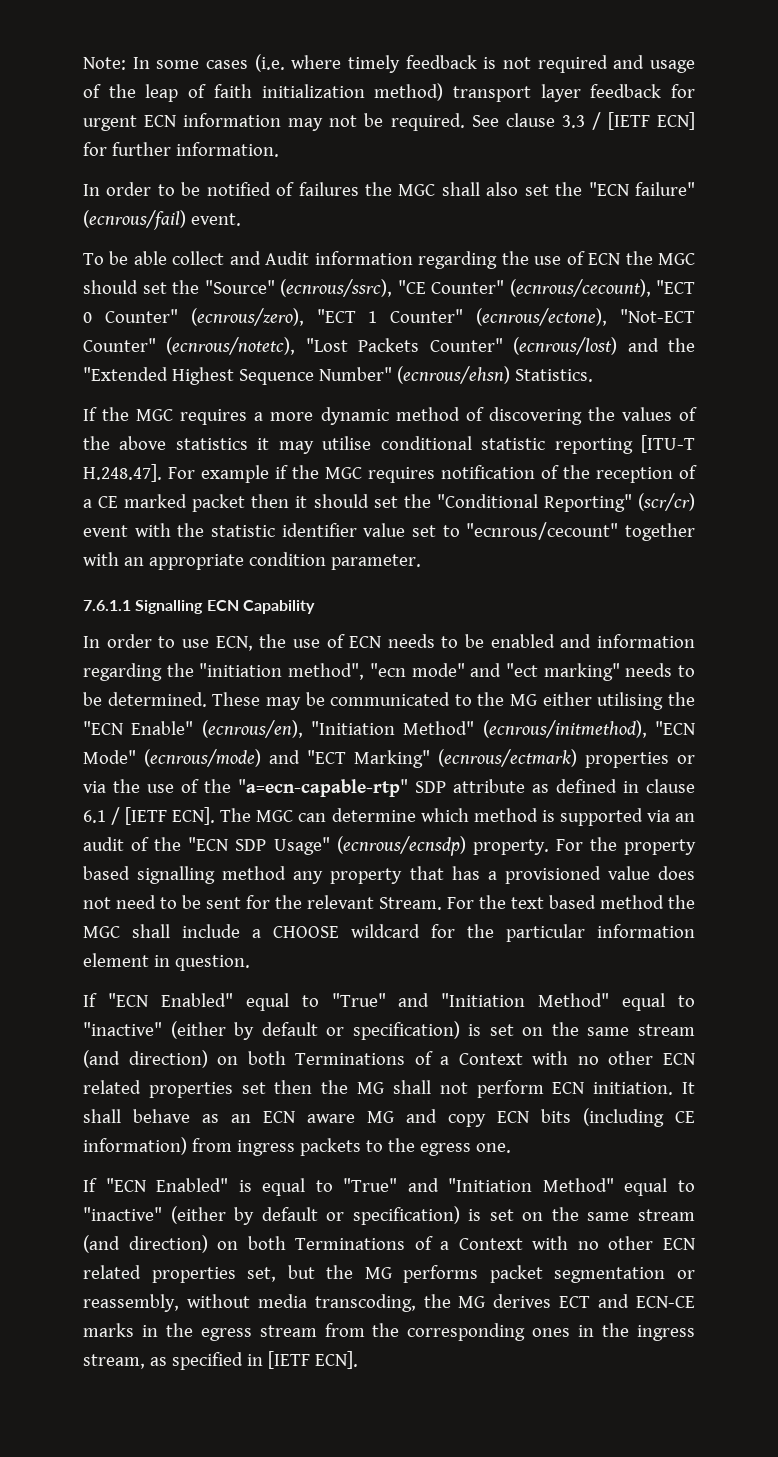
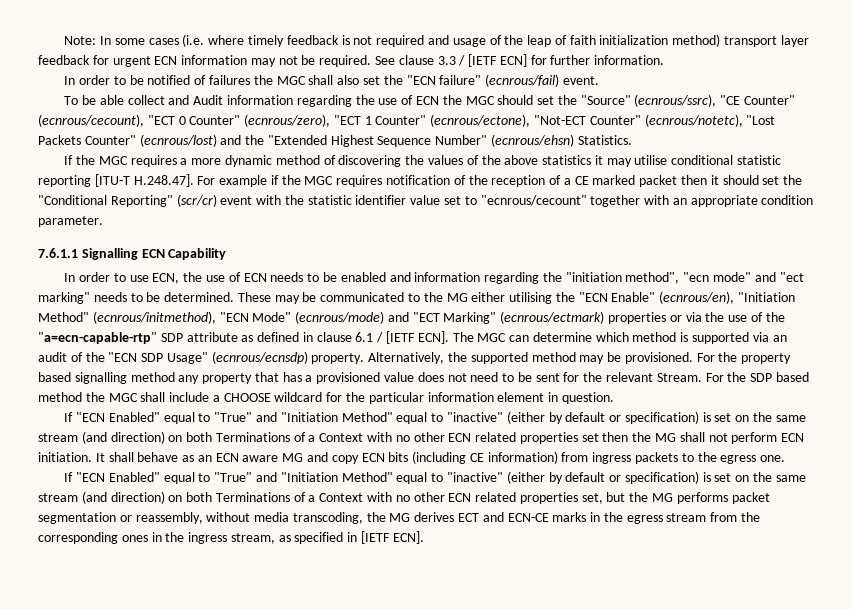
(549, 847) none -> [368,352,693,364] Alternatively, the supported method may be provisioned.
[511,897,544,909] text -> [750,373,773,382] SDP
[238,1180,252,1192] is -> (160, 477) none

